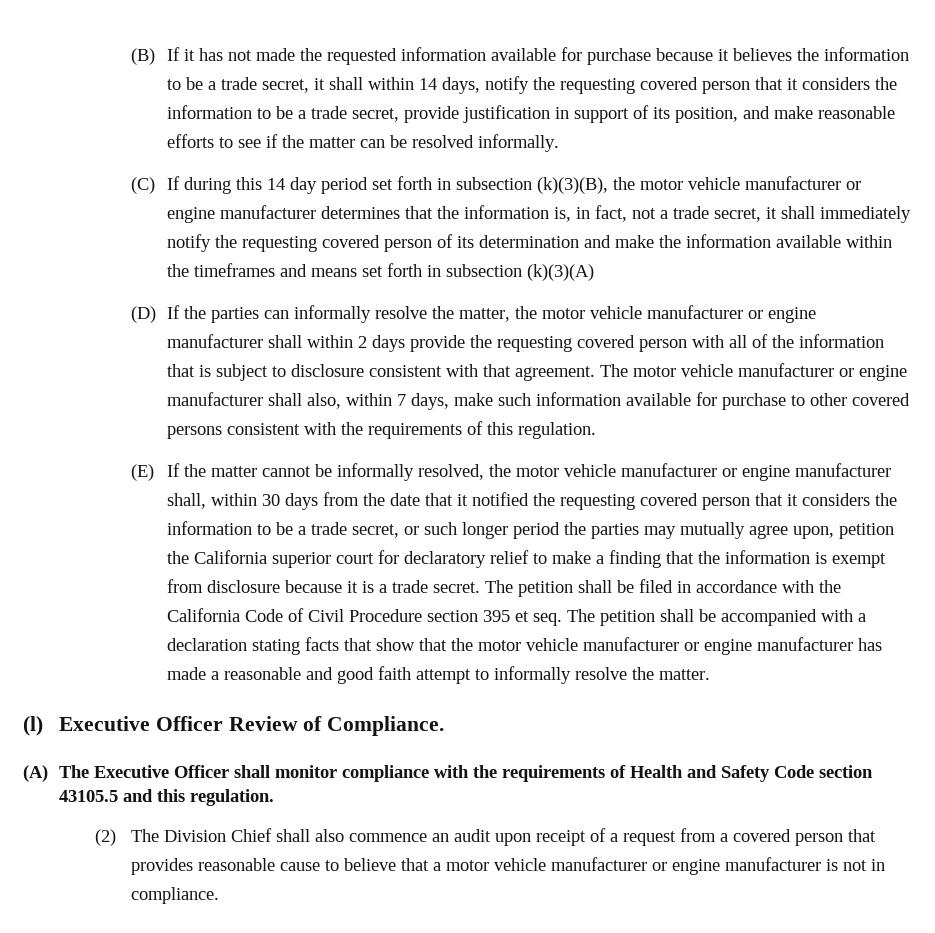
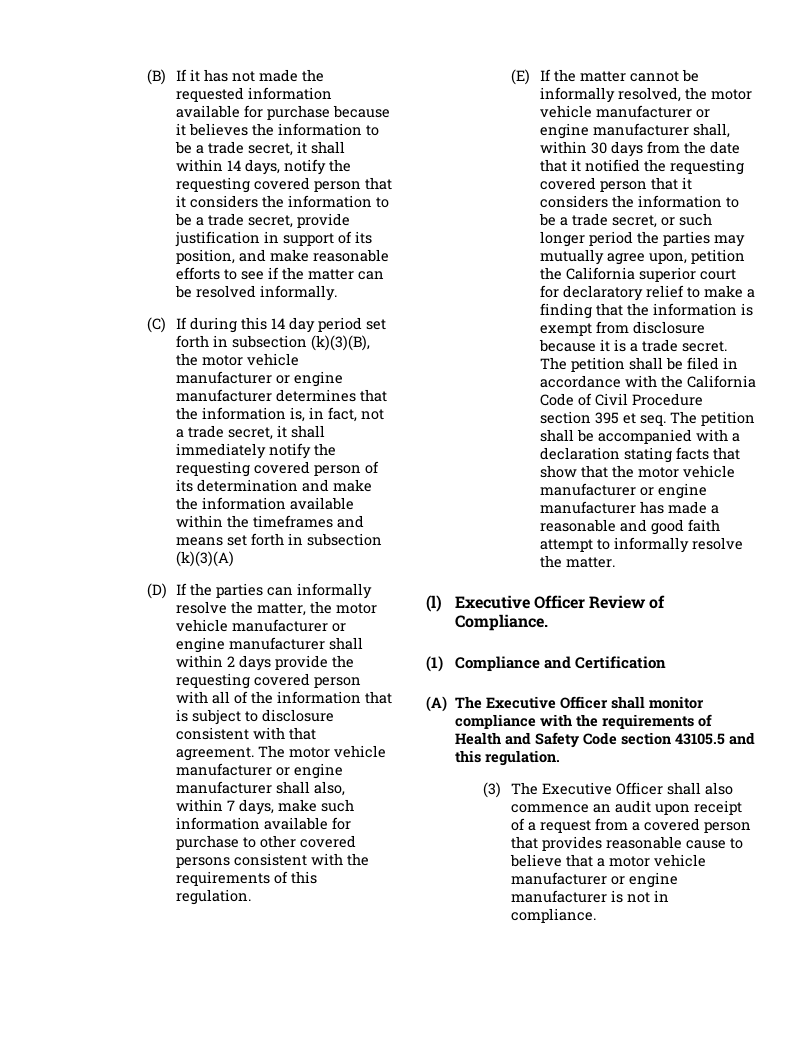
(445, 726) none -> [426,656,666,672] // (1) Compliance and Certification
[94,828,272,846] (2) The Division Chief -> [482,782,664,798] (3) The Executive Officer

